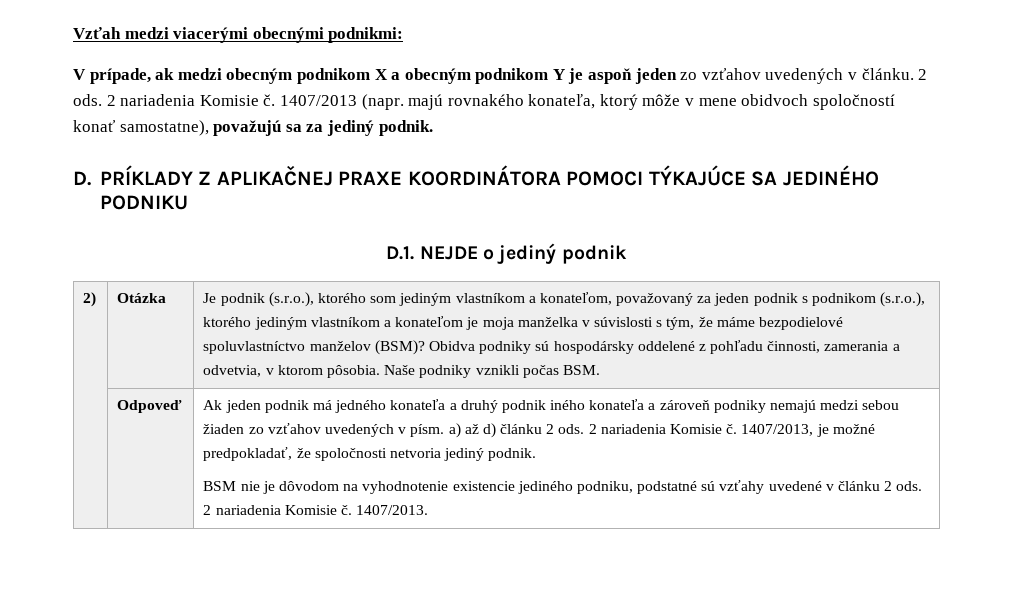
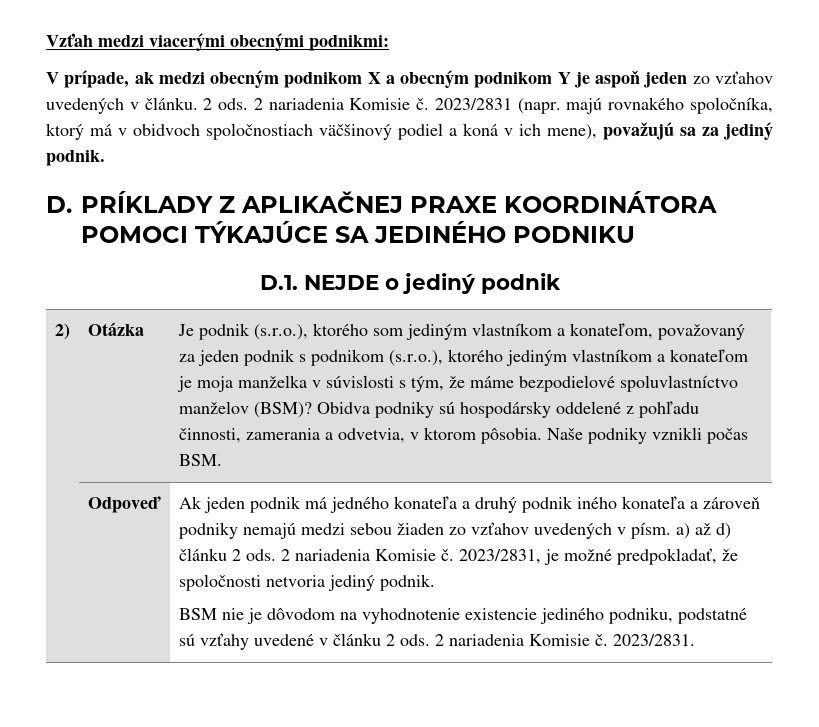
[279,95,357,106] 1407/2013 -> [434,98,512,110] 2023/2831
[528,94,895,110] [73,120,209,136] konateľa, ktorý môže v mene obidvoch spoločností konať samostatne), -> [689,97,773,114] [46,123,597,140] spoločníka, ktorý má v obidvoch spoločnostiach väčšinový podiel a koná v ich mene),
[741,424,814,436] 1407/2013, -> [458,549,541,564] 2023/2831,
[356,505,429,515] 1407/2013. -> [612,634,695,646] 2023/2831.

